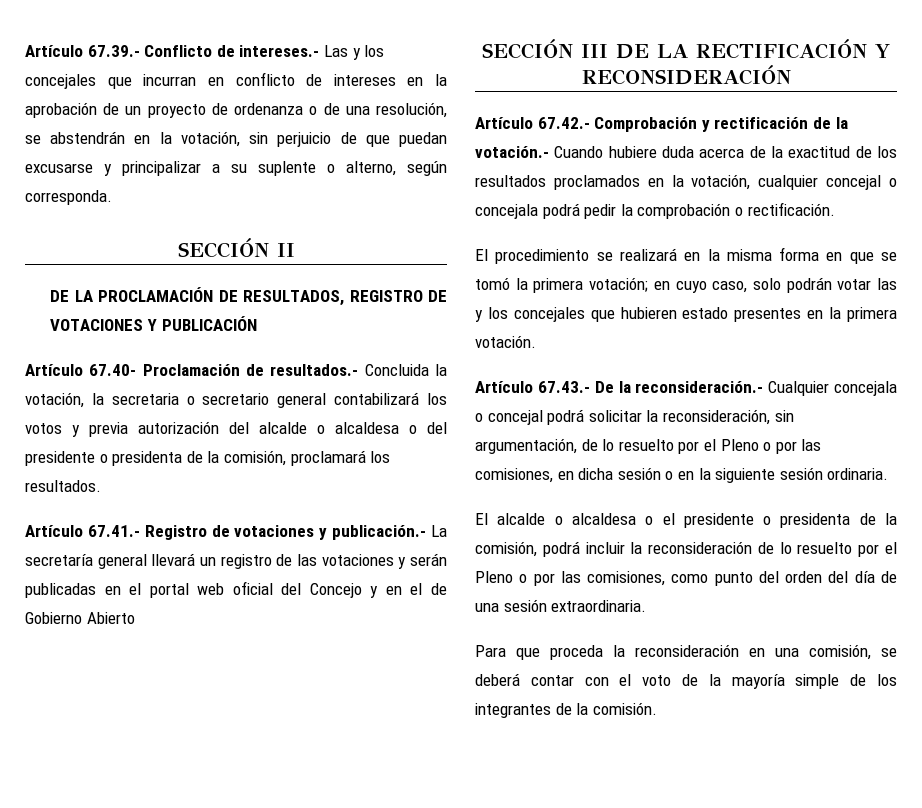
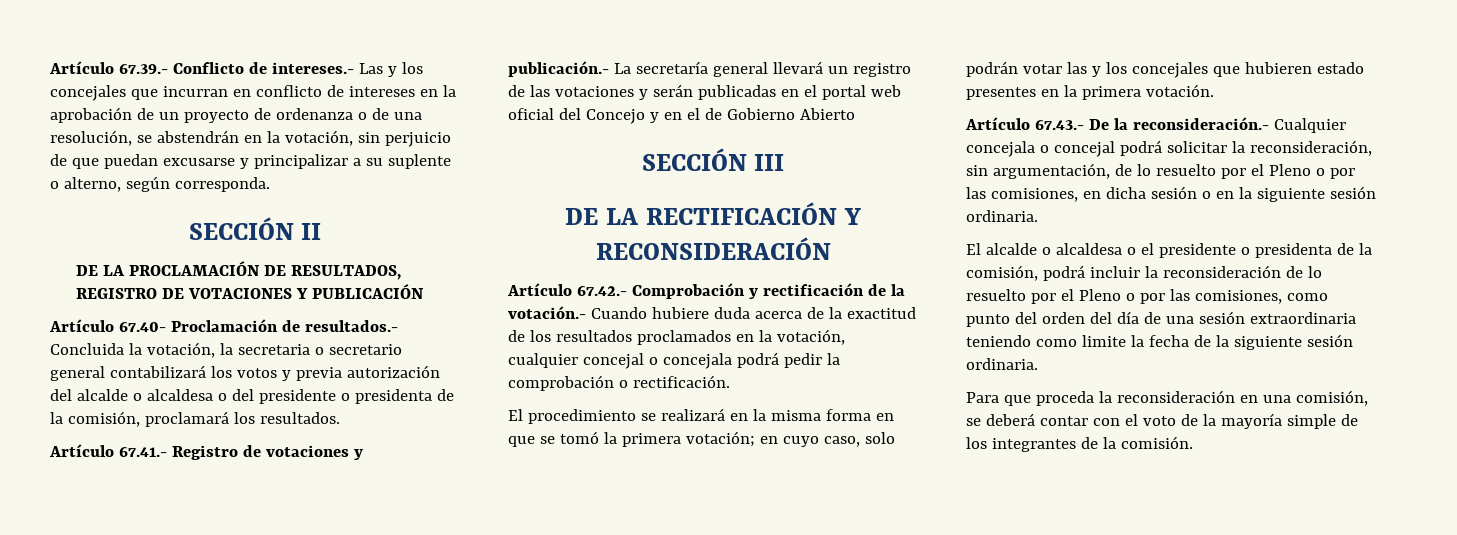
(608, 51) none -> (785, 162) //
[551,600,647,612] extraordinaria. -> [1249,312,1356,324] [966,334,1353,350] [966,358,1038,370] extraordinaria teniendo como limite la fecha de la siguiente sesión ordinaria.

